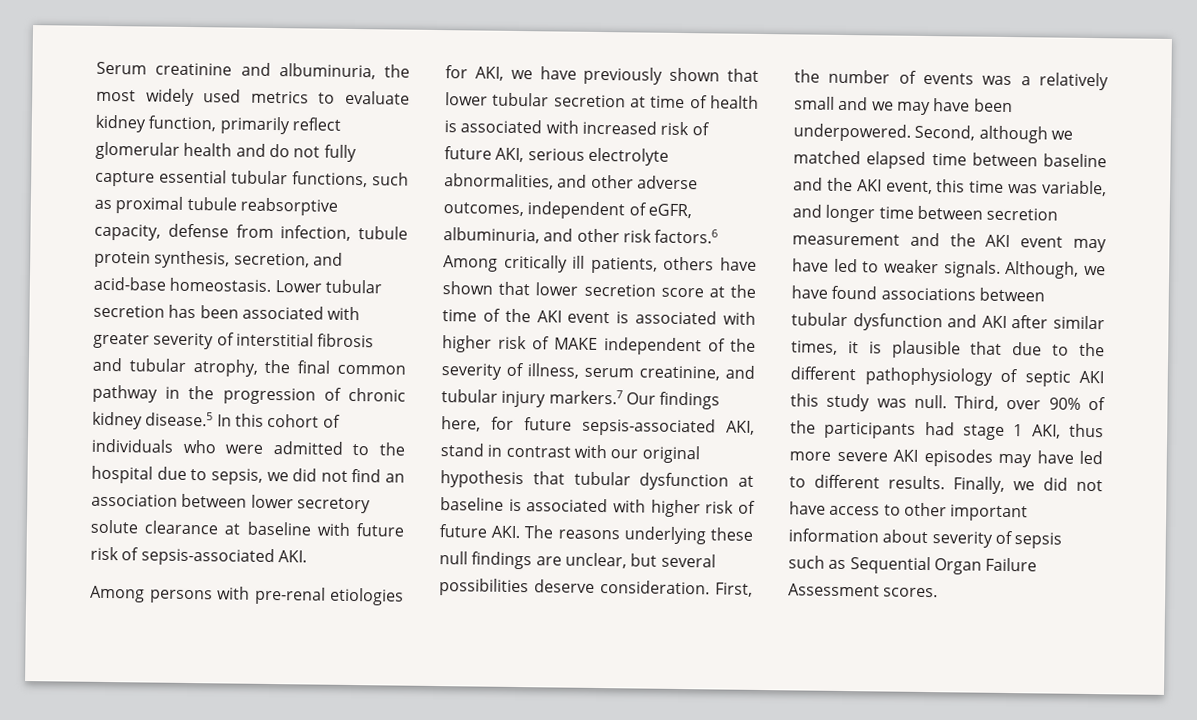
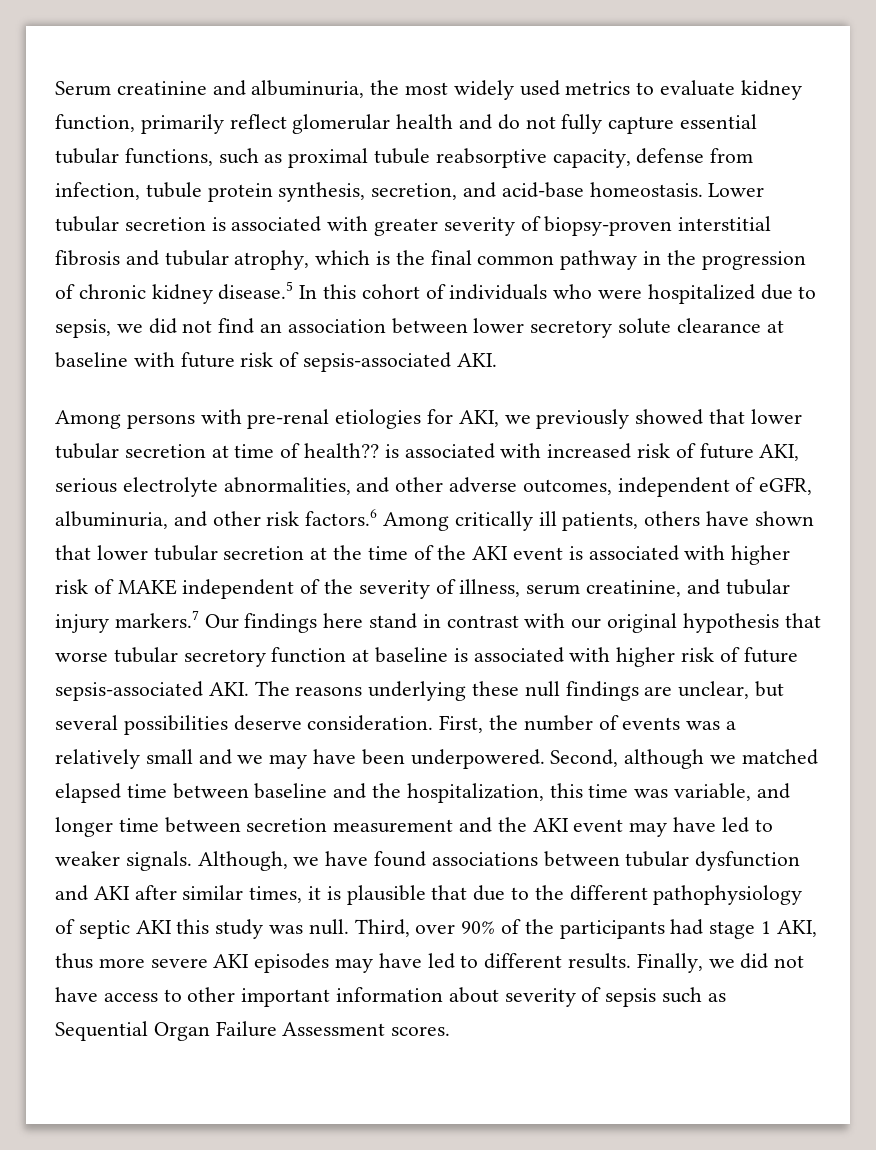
[168,304,239,319] has been -> [211,217,226,231] is
(235, 339) none -> [544,216,673,236] biopsy-proven
(258, 368) none -> [315,250,391,265] which is
[272,441,405,456] [91,465,153,484] admitted to the hospital -> [647,284,755,304] hospitalized
[539,66,721,85] have previously shown -> [536,409,704,429] previously showed
[710,95,759,109] health -> [304,443,380,458] health??
[583,283,704,298] secretion score -> [153,545,305,561] tubular secretion
[441,416,755,437] here, for future sepsis-associated AKI, -> [323,613,364,628] here
[573,471,730,491] tubular dysfunction -> [55,647,347,667] worse tubular secretory function
(487, 531) none -> [55,681,203,701] sepsis-associated
[856,179,933,195] AKI event, -> [406,783,544,803] hospitalization,

